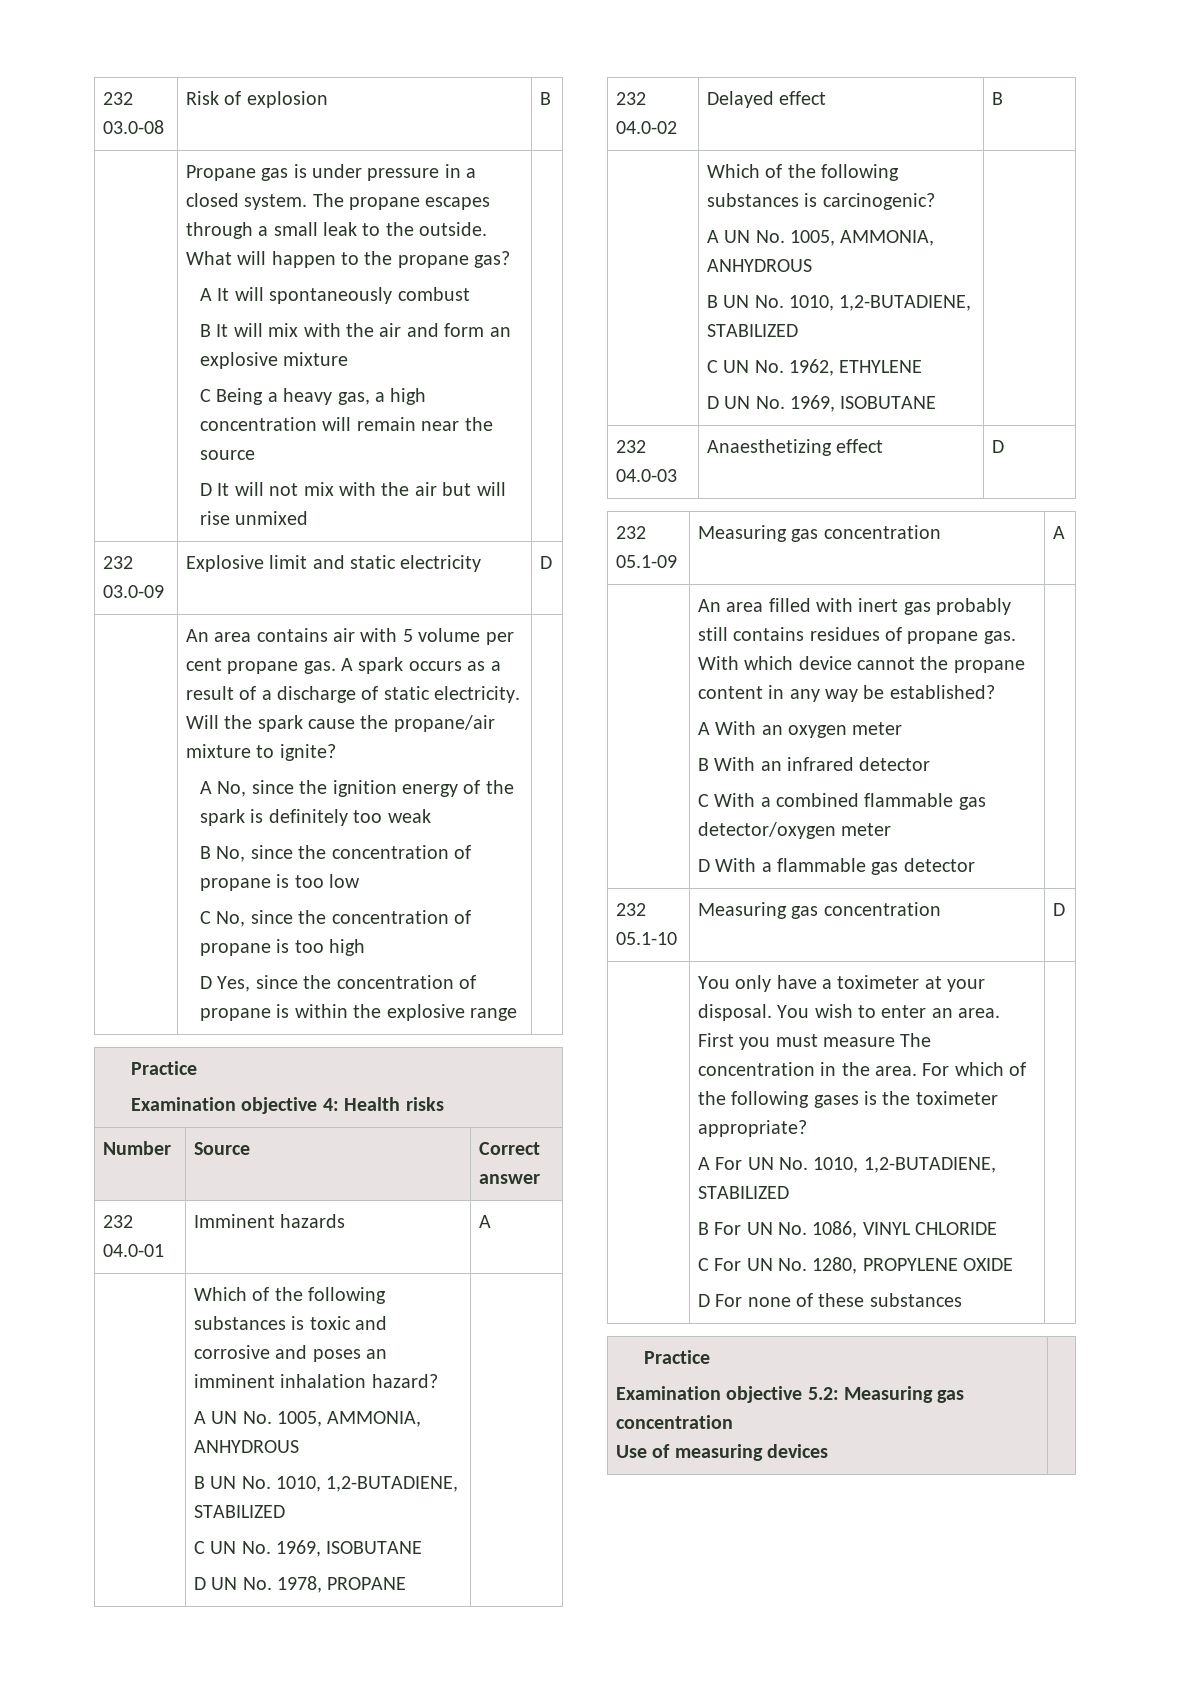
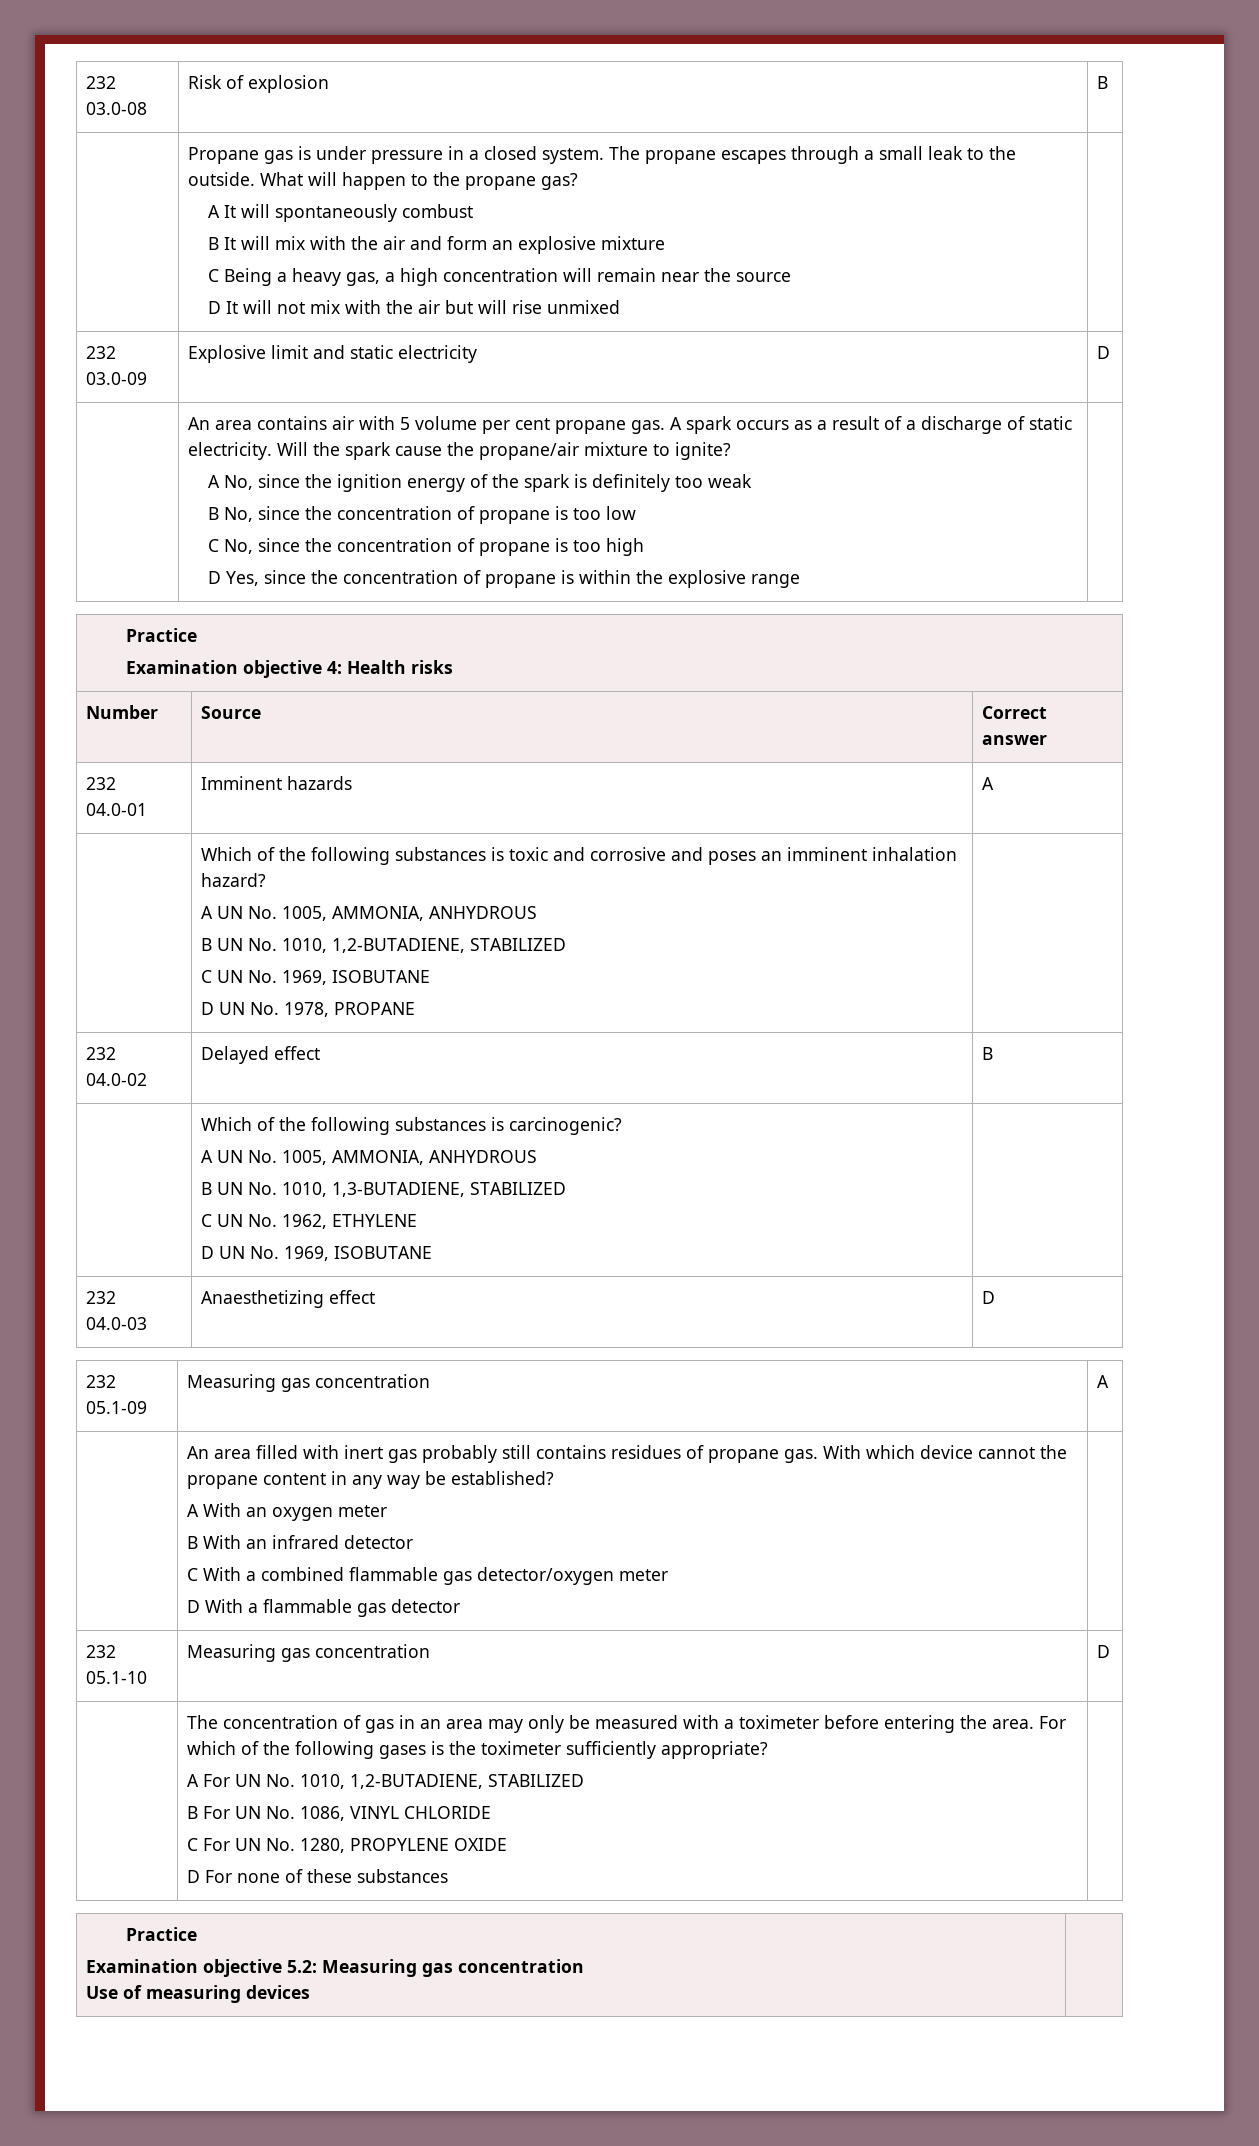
[839,295,972,311] 1,2-BUTADIENE, -> [332,1182,466,1197] 1,3-BUTADIENE,
[697,975,986,992] [697,1004,1001,1021] [697,1033,932,1050] [697,1062,837,1076] You only have a toximeter at your disposal. You wish to enter an area. First you must measure The concentration in -> [187,1715,956,1733] The concentration of gas in an area may only be measured with a toximeter before entering
(998, 1098) none -> [566,1741,657,1759] sufficiently

